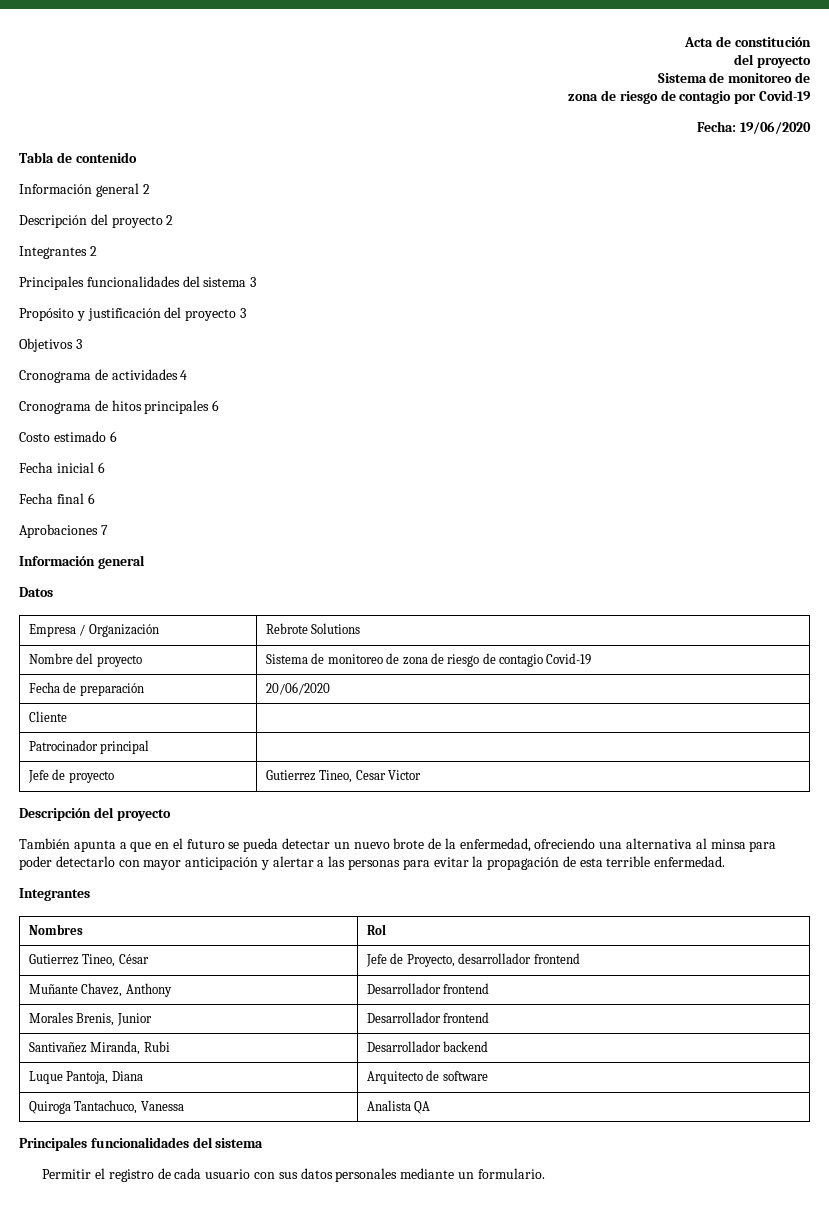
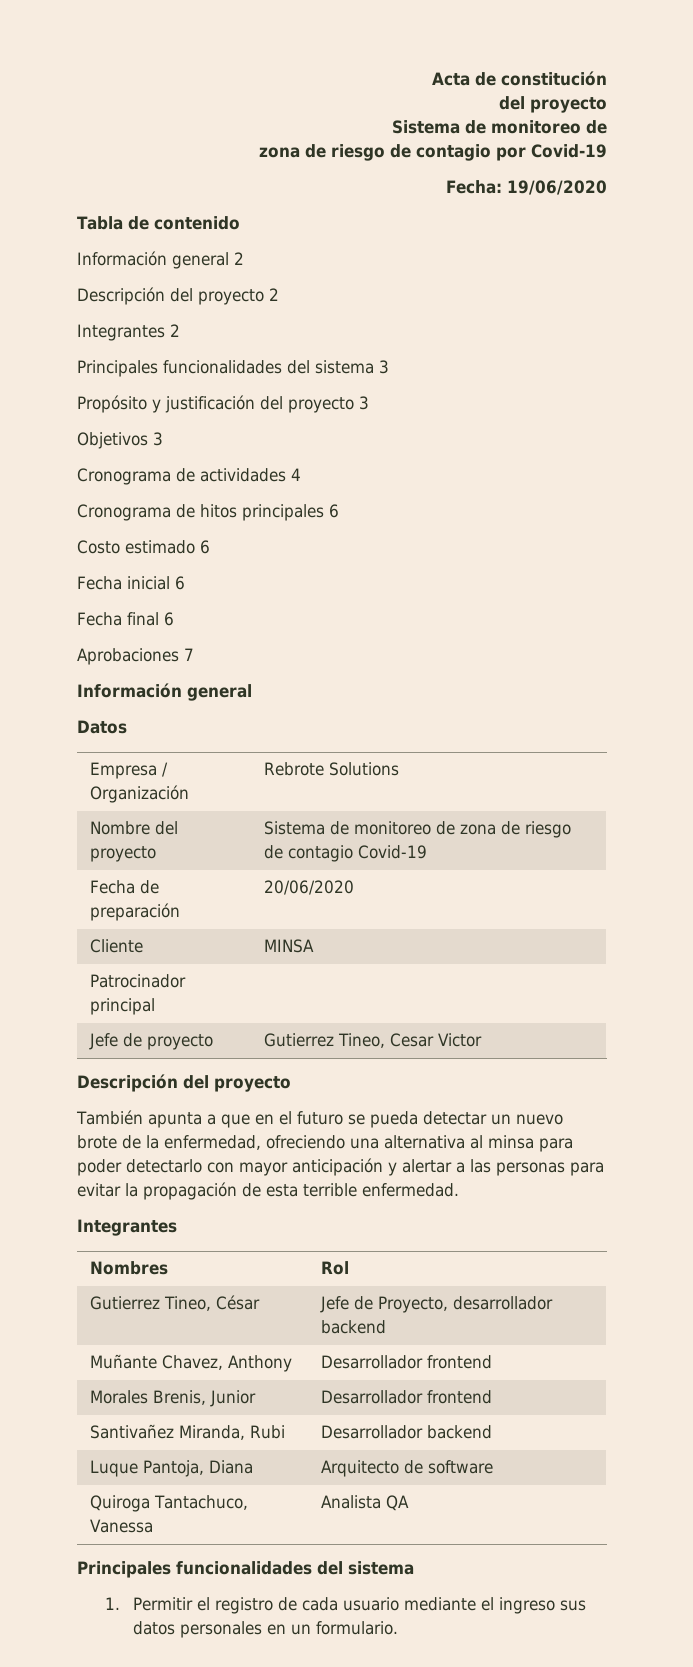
(68, 716) none -> [263,939,314,953] MINSA
[533,953,580,964] frontend -> [320,1320,386,1334] backend
(264, 1143) none -> [105,1597,121,1610] 1.
[253,1172,275,1179] con -> [404,1597,556,1614] mediante el ingreso
[400,1168,455,1179] mediante -> [267,1624,287,1635] en

